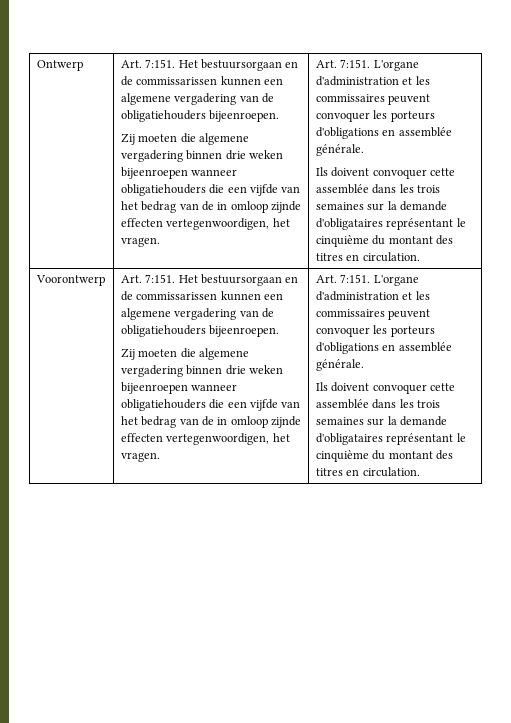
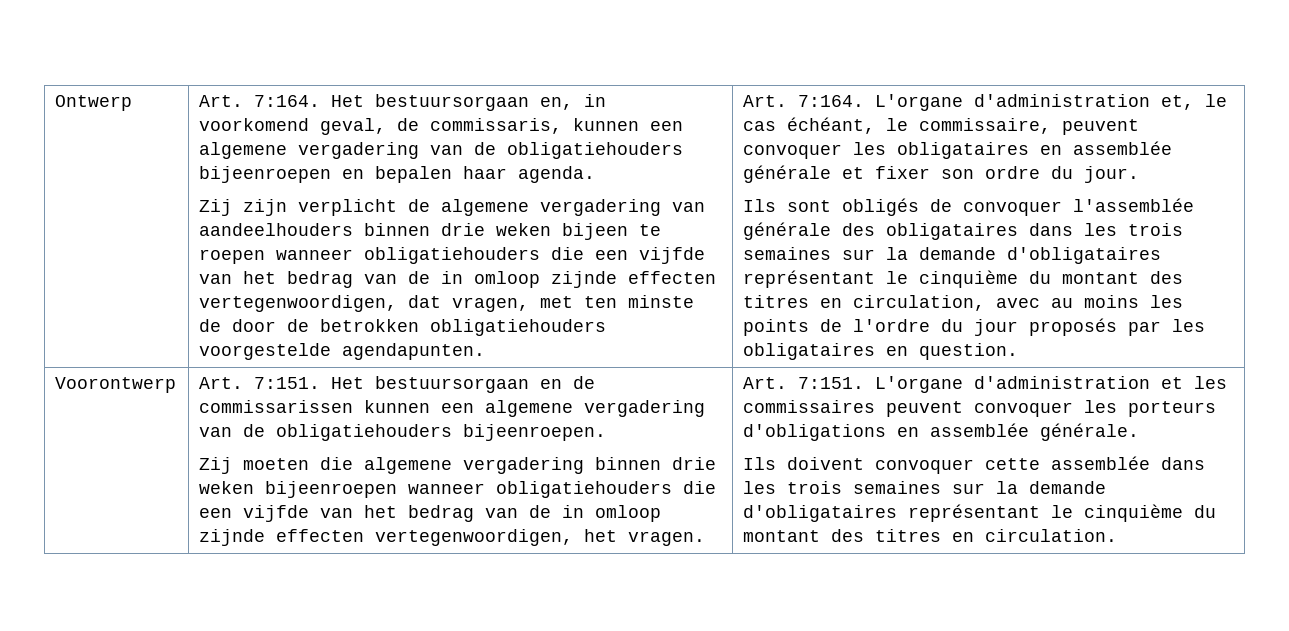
[145,59,299,71] [120,76,283,86] [120,93,274,105] [120,110,280,122] [120,133,249,145] [120,150,283,162] [120,167,188,179] 7:151. Het bestuursorgaan en de commissarissen kunnen een algemene vergadering van de obligatiehouders bijeenroepen. // Zij moeten die algemene vergadering binnen drie weken bijeenroepen -> [254,94,607,111] [199,118,684,135] [199,142,684,159] [199,166,596,183] [199,199,706,216] [199,223,662,240] [199,249,266,264] 7:164. Het bestuursorgaan en, in voorkomend geval, de commissaris, kunnen een algemene vergadering van de obligatiehouders bijeenroepen en bepalen haar agenda. // Zij zijn verplicht de algemene vergadering van aandeelhouders binnen drie weken bijeen te roepen
[272,218,290,227] [120,237,160,247] [315,59,419,71] [315,76,430,86] [315,94,431,105] [315,110,435,122] [315,127,452,139] [315,144,364,156] [315,167,455,179] [315,184,369,194] het vragen. | Art. 7:151. L'organe d'administration et les commissaires peuvent convoquer les porteurs d'obligations en assemblée générale. // Ils doivent convoquer cette assemblée -> [408,295,695,312] [199,319,607,336] [199,343,486,360] [743,94,1228,111] [743,117,1140,135] [743,141,1173,159] [743,165,1140,183] [743,198,1195,216] [743,222,1019,240] dat vragen, met ten minste de door de betrokken obligatiehouders voorgestelde agendapunten. | Art. 7:164. L'organe d'administration et, le cas échéant, le commissaire, peuvent convoquer les obligataires en assemblée générale et fixer son ordre du jour. // Ils sont obligés de convoquer l'assemblée générale des obligataires
[362,252,420,262] circulation. -> [853,295,1184,311] [743,318,1206,336] [743,343,1019,360] circulation, avec au moins les points de l'ordre du jour proposés par les obligataires en question.

